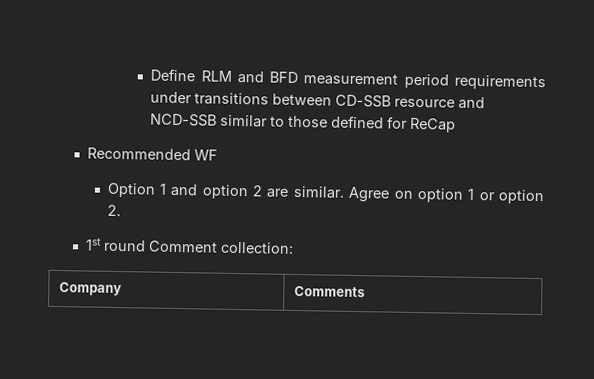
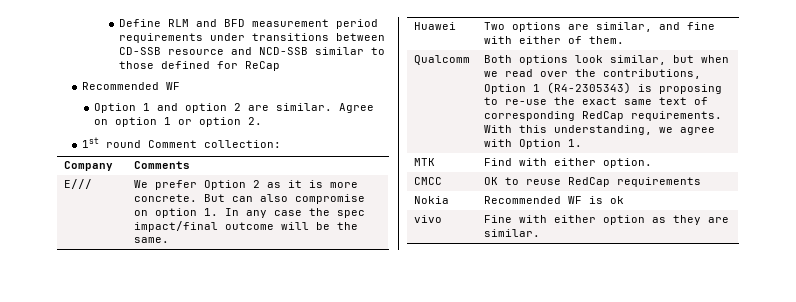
(366, 291) none -> [63,179,92,189] [133,180,358,190] [133,194,365,204] [133,208,365,218] [133,221,358,232] [133,237,169,243] [413,22,456,30] [483,22,715,32] [483,36,624,44] [413,55,470,65] [483,55,729,65] [483,69,701,79] [483,82,722,94] [483,97,708,105] [483,111,722,121] [483,125,715,135] [483,139,582,149] [413,158,435,166] [483,158,652,168] [413,177,442,185] [483,177,701,187] [413,196,449,204] [483,196,624,204] [413,215,442,223] [483,215,729,225] [483,229,540,237] // E/// | We prefer Option 2 as it is more concrete. But can also compromise on option 1. In any case the spec impact/final outcome will be the same. // Huawei | Two options are similar, and fine with either of them. // Qualcomm | Both options look similar, but when we read over the contributions, Option 1 (R4-2305343) is proposing to re-use the exact same text of corresponding RedCap requirements. With this understanding, we agree with Option 1. // MTK | Find with either option. // CMCC | OK to reuse RedCap requirements // Nokia | Recommended WF is ok // vivo | Fine with either option as they are similar.

